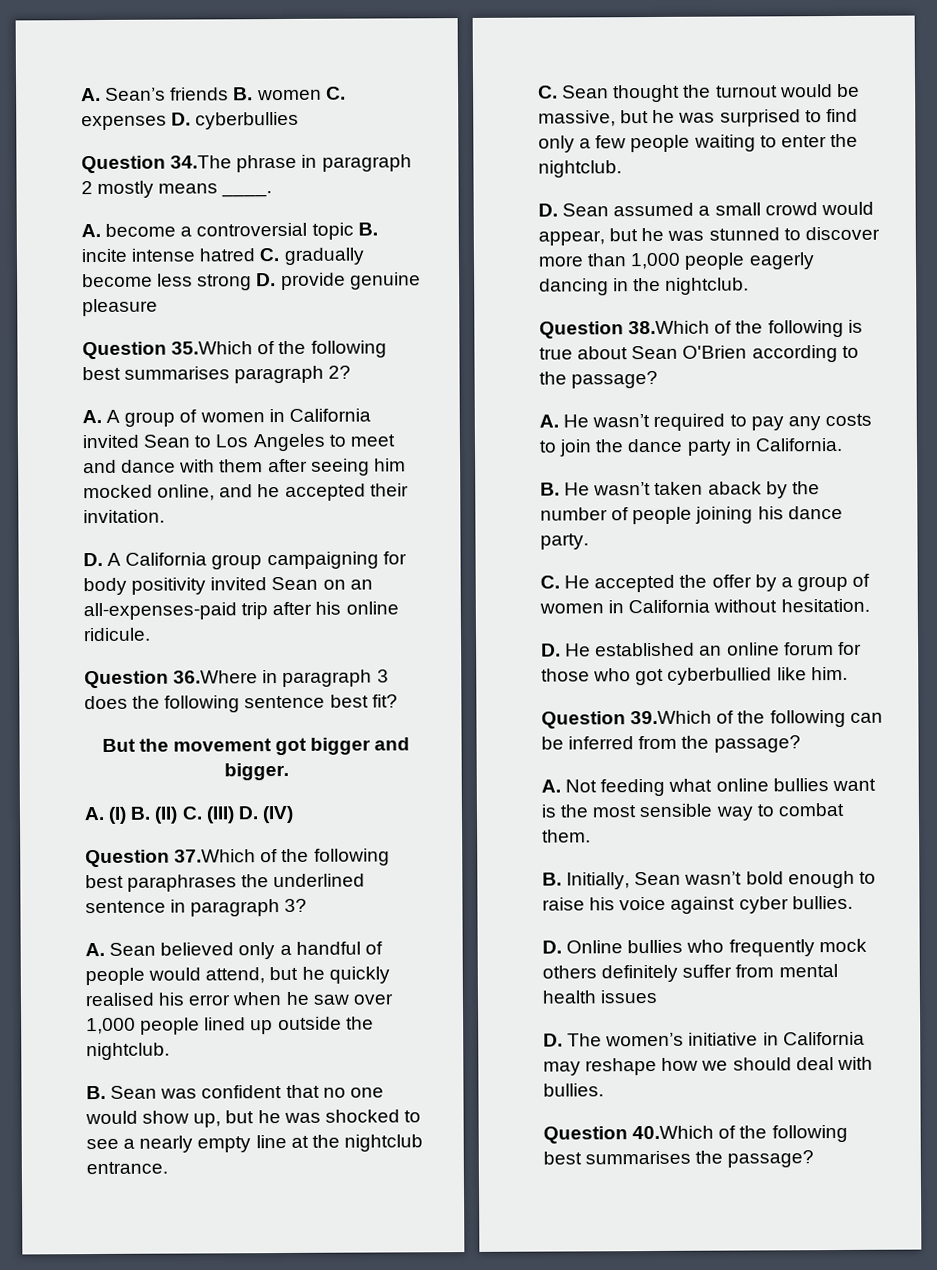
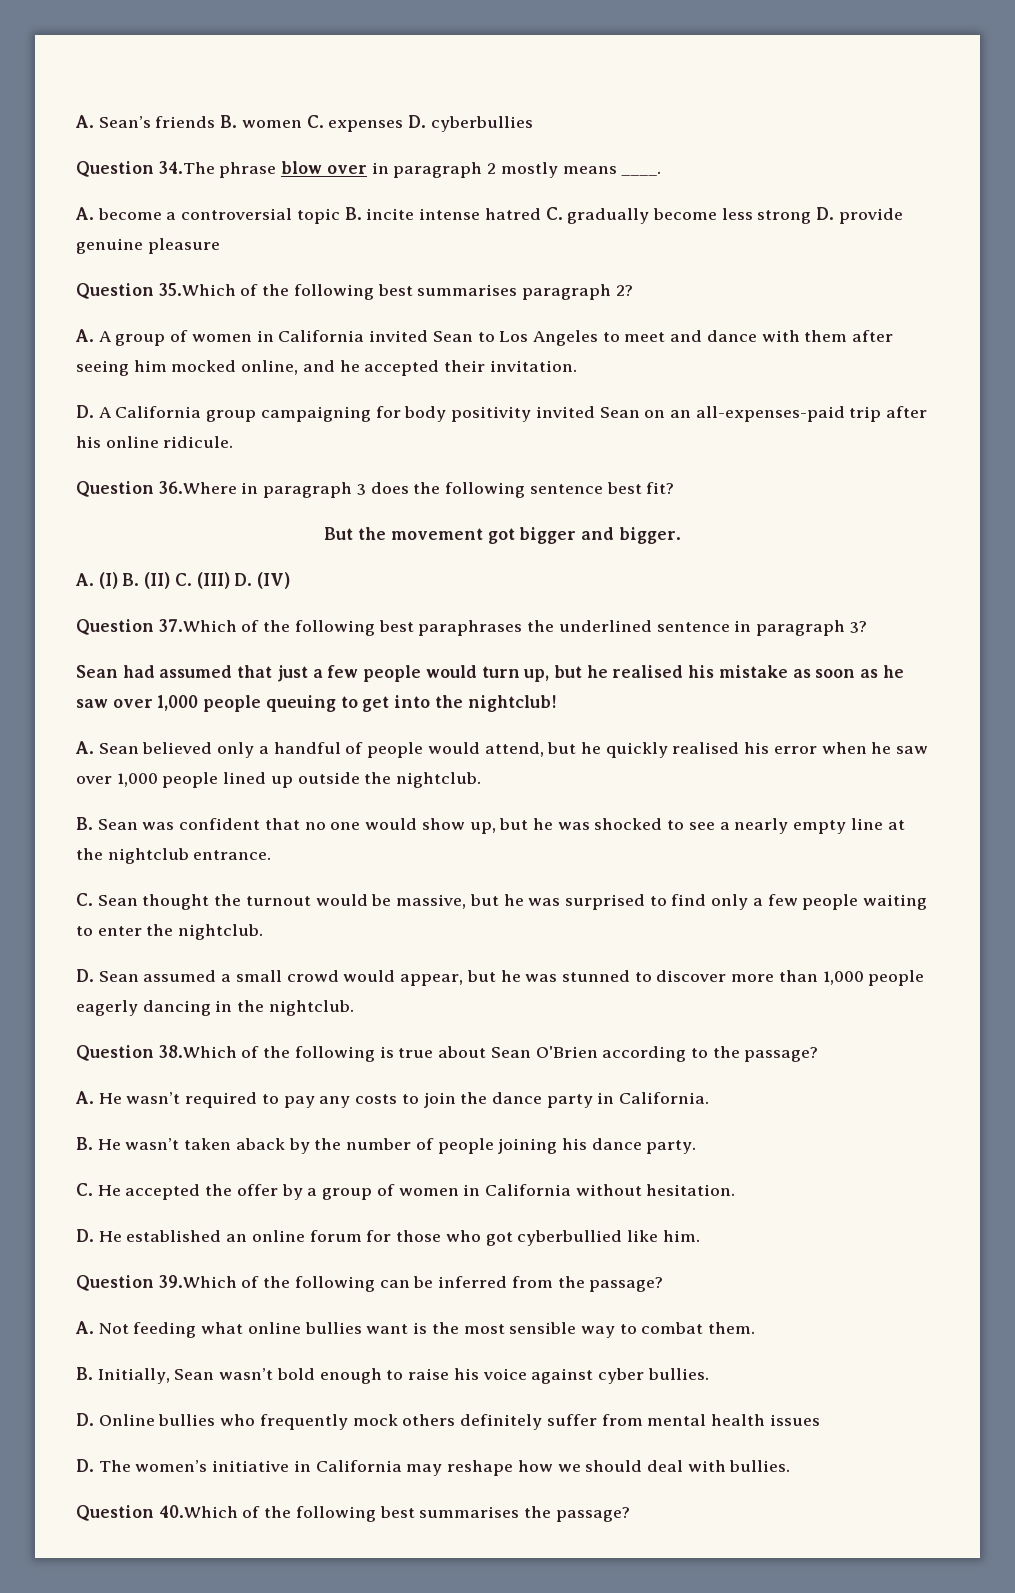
(298, 163) none -> [281,161,367,174] blow over
(308, 905) none -> [76,665,904,682] [76,695,557,712] // Sean had assumed that just a few people would turn up, but he realised his mistake as soon as he saw over 1,000 people queuing to get into the nightclub!

